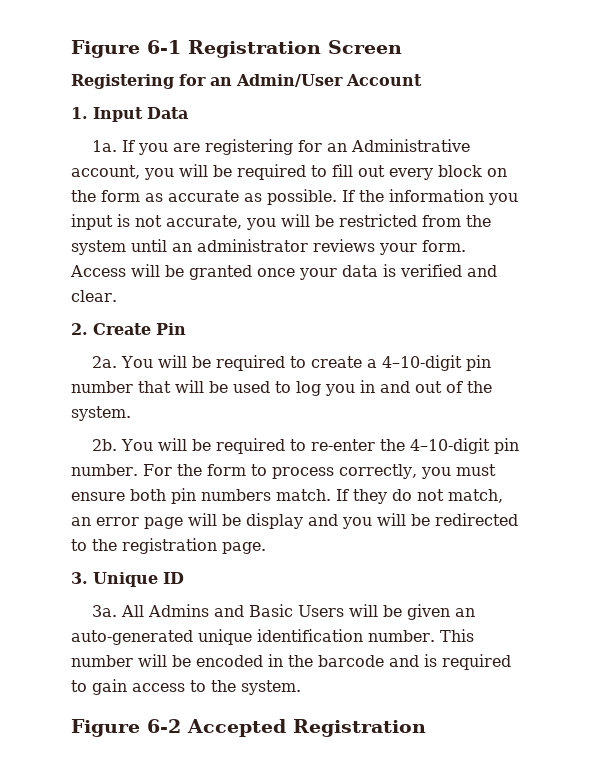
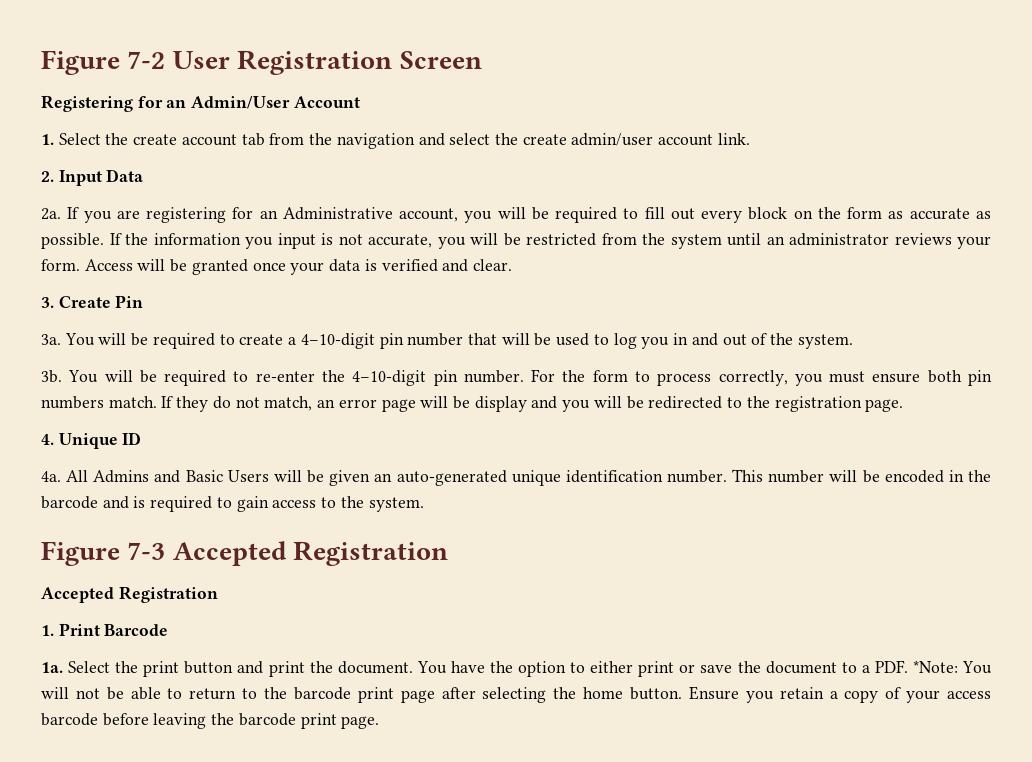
[71,40,181,58] Figure 6-1 -> [41,50,230,75] Figure 7-2 User
(88, 113) none -> [58,133,750,149] [41,171,54,182] Select the create account tab from the navigation and select the create admin/user account link. // 2.
[91,140,117,152] 1a. -> [41,208,61,220] 2a.
[71,323,88,335] 2. -> [41,297,54,308] 3.
[91,356,117,368] 2a. -> [41,334,61,345] 3a.
[91,439,117,451] 2b. -> [41,370,62,383] 3b.
[71,572,88,584] 3. -> [41,434,54,445] 4.
[91,605,117,617] 3a. -> [41,471,61,482] 4a.
[147,719,426,737] 6-2 Accepted Registration -> [127,541,449,566] [41,586,218,603] [41,623,169,636] [41,660,993,677] [41,686,991,703] [41,713,380,729] 7-3 Accepted Registration // Accepted Registration // 1. Print Barcode // 1a. Select the print button and print the document. You have the option to either print or save the document to a PDF. *Note: You will not be able to return to the barcode print page after selecting the home button. Ensure you retain a copy of your access barcode before leaving the barcode print page.

